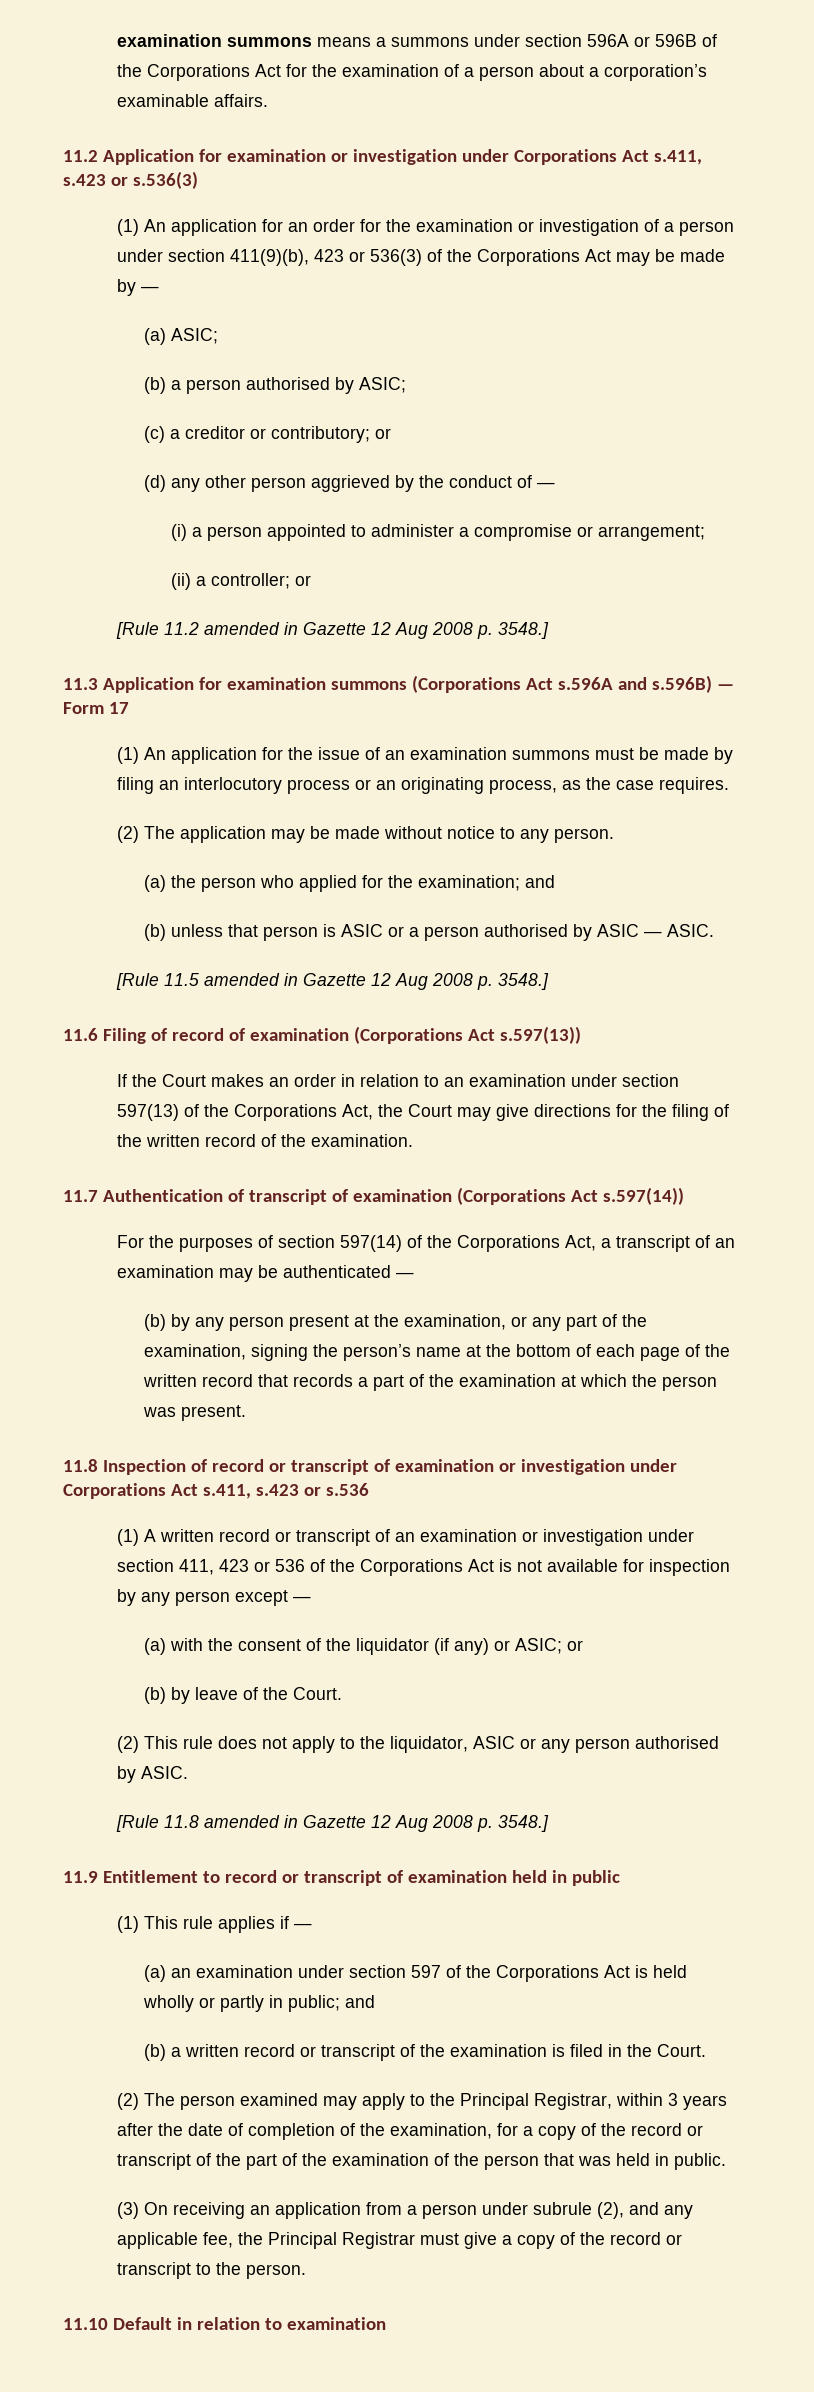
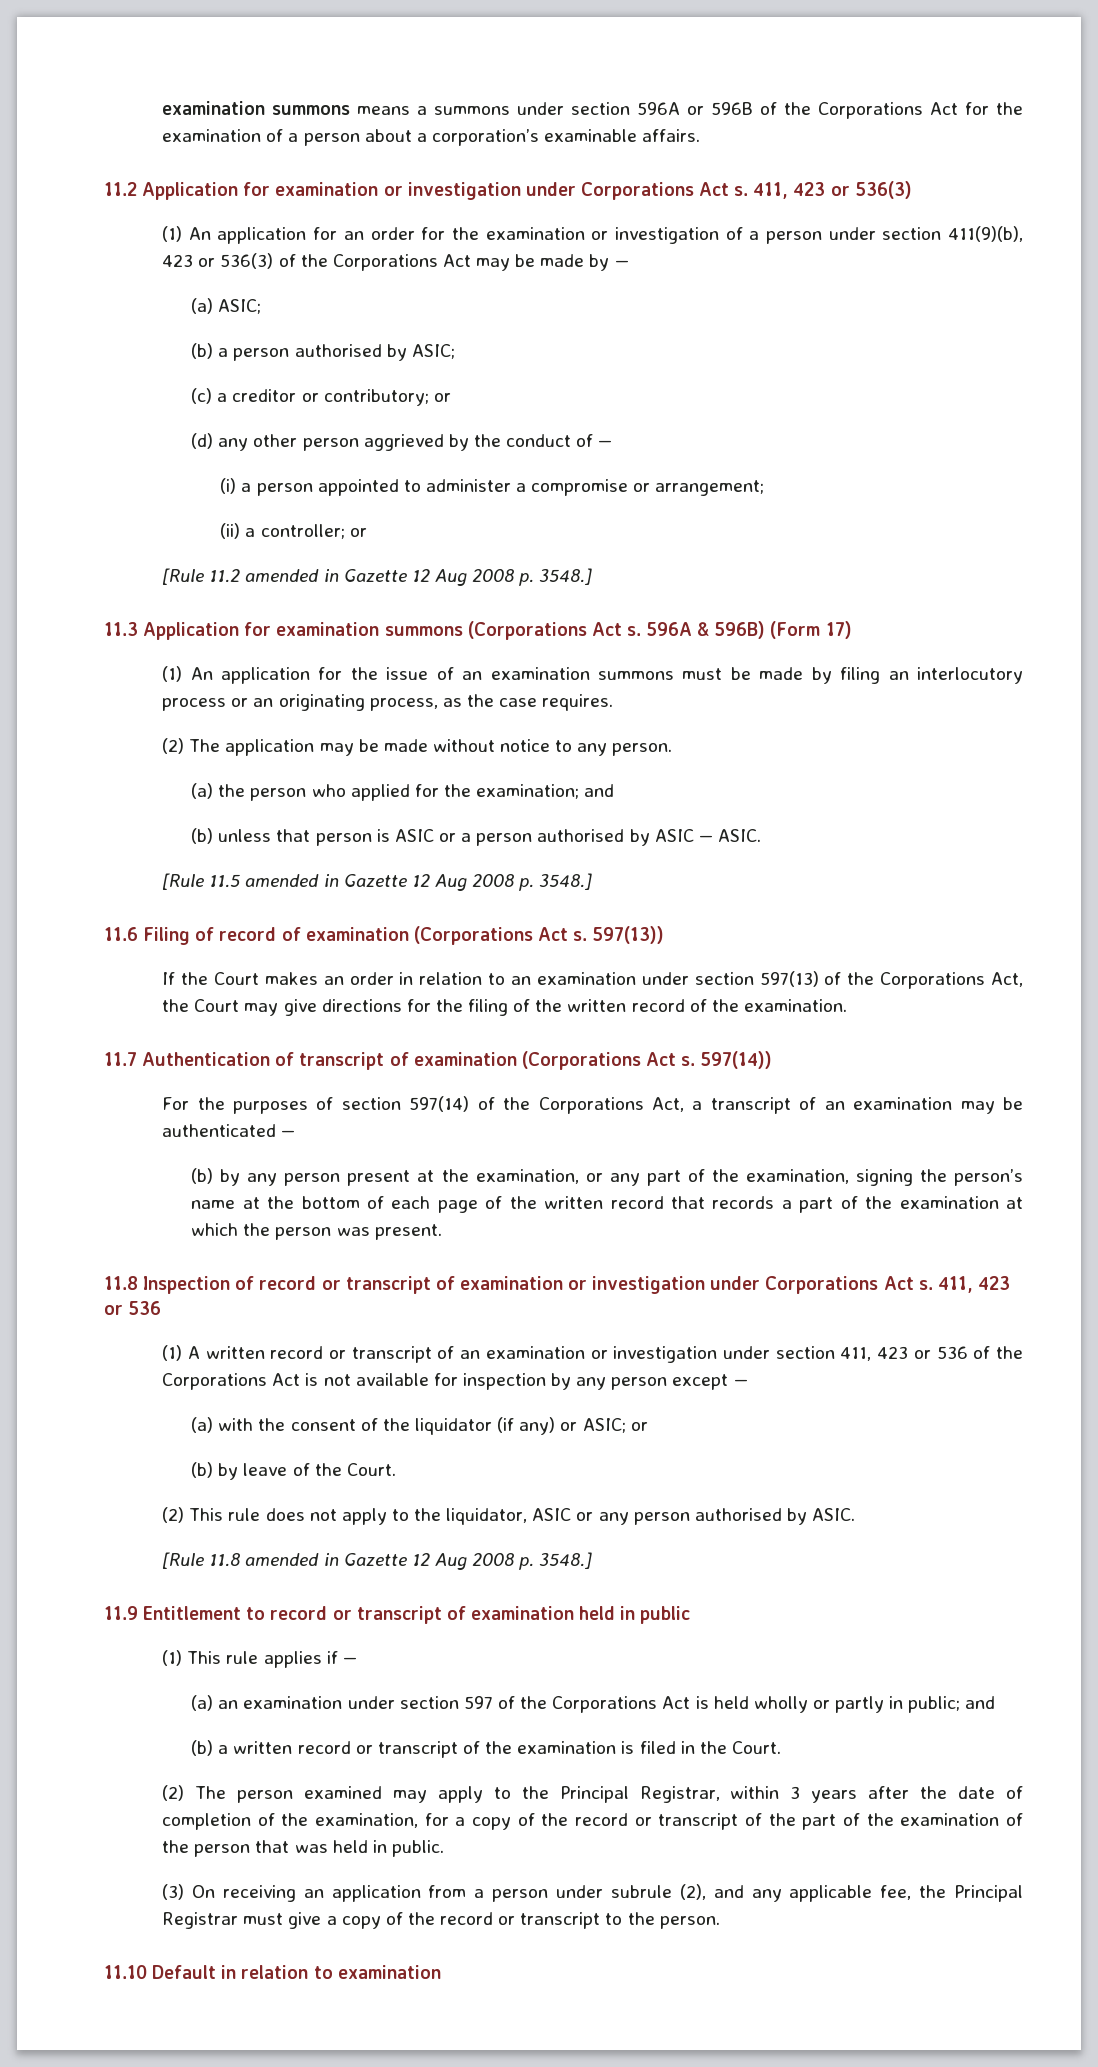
[653,150,702,165] [63,171,198,189] s.411, s.423 or s.536(3) -> [734,181,912,199] s. 411, 423 or 536(3)
[557,675,734,693] [63,702,129,714] s.596A and s.596B) — Form 17 -> [626,621,852,639] s. 596A & 596B) (Form 17)
[499,1026,581,1044] s.597(13)) -> [573,926,665,944] s. 597(13))
[602,1187,684,1205] s.597(14)) -> [681,1051,773,1069] s. 597(14))
[202,1483,369,1499] s.411, s.423 or s.536 -> [918,1276,1010,1293] [104,1301,162,1315] s. 411, 423 or 536

